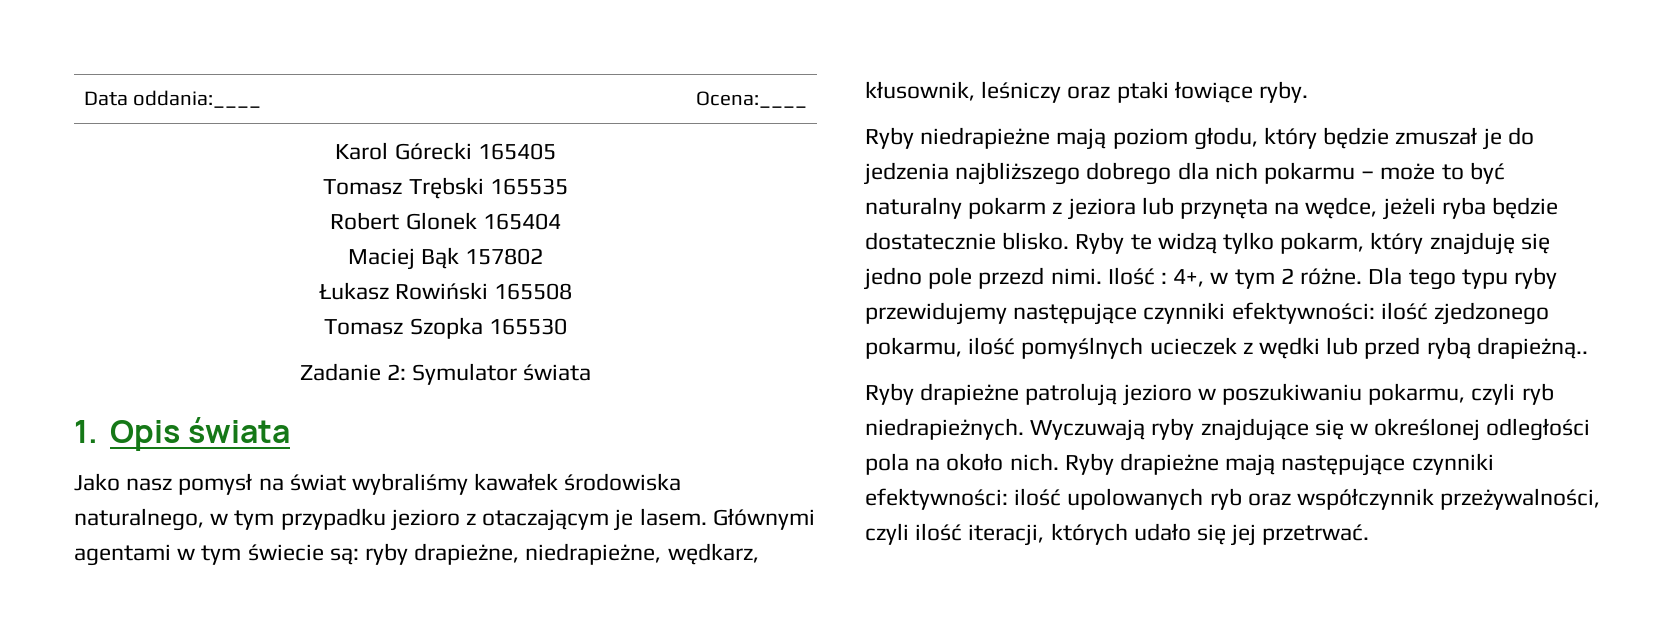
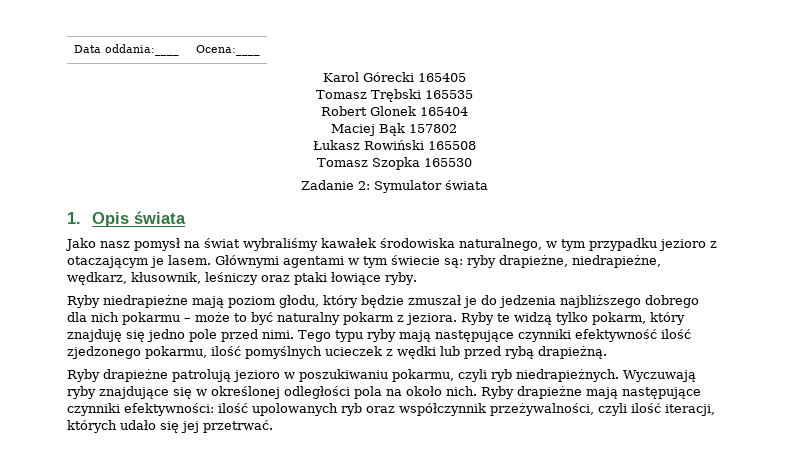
[1067,197,1559,220] [865,232,1070,250] jeziora lub przynęta na wędce, jeżeli ryba będzie dostatecznie blisko. -> [406,313,457,325] jeziora.
[978,267,1456,290] przezd nimi. Ilość : 4+, w tym 2 różne. Dla tego -> [221,329,331,342] przed nimi. Tego
[865,302,1375,325] przewidujemy następujące czynniki efektywności: -> [399,329,657,342] mają następujące czynniki efektywność
[1476,337,1588,359] drapieżną.. -> [538,346,607,359] drapieżną.

